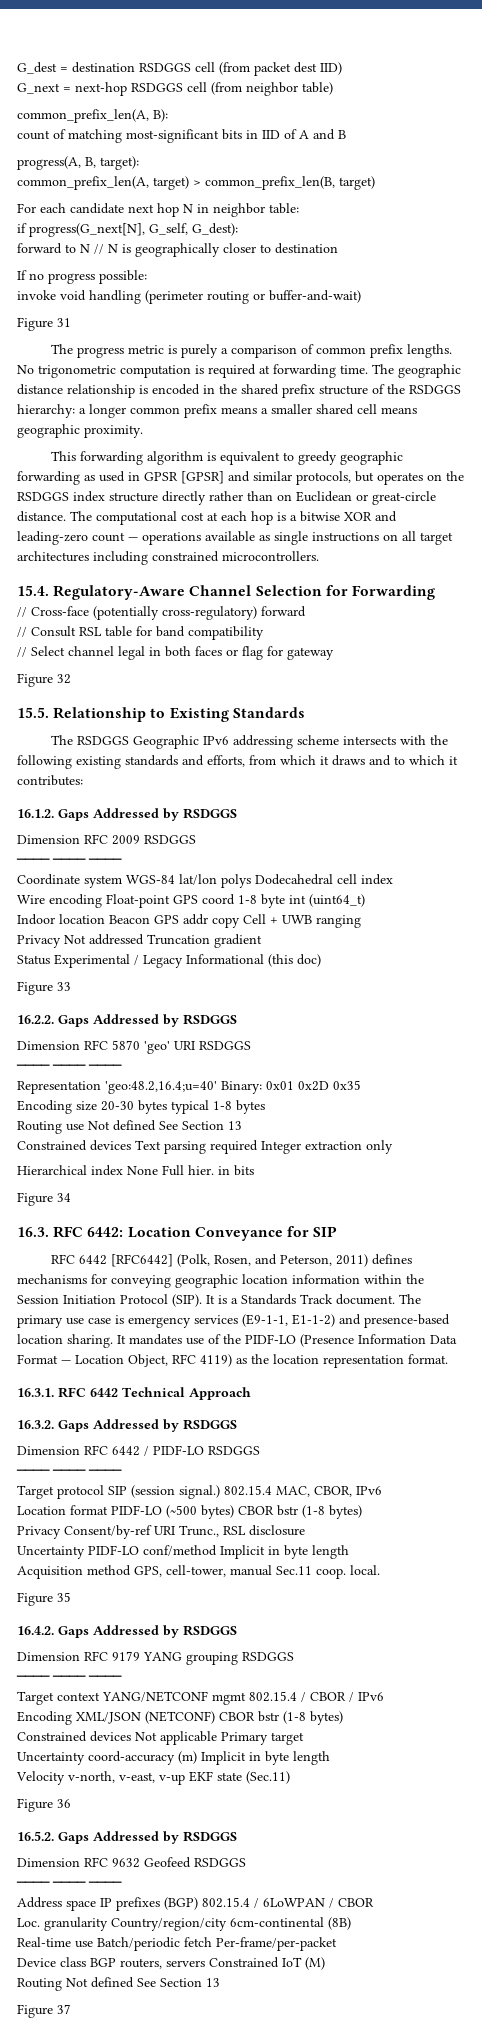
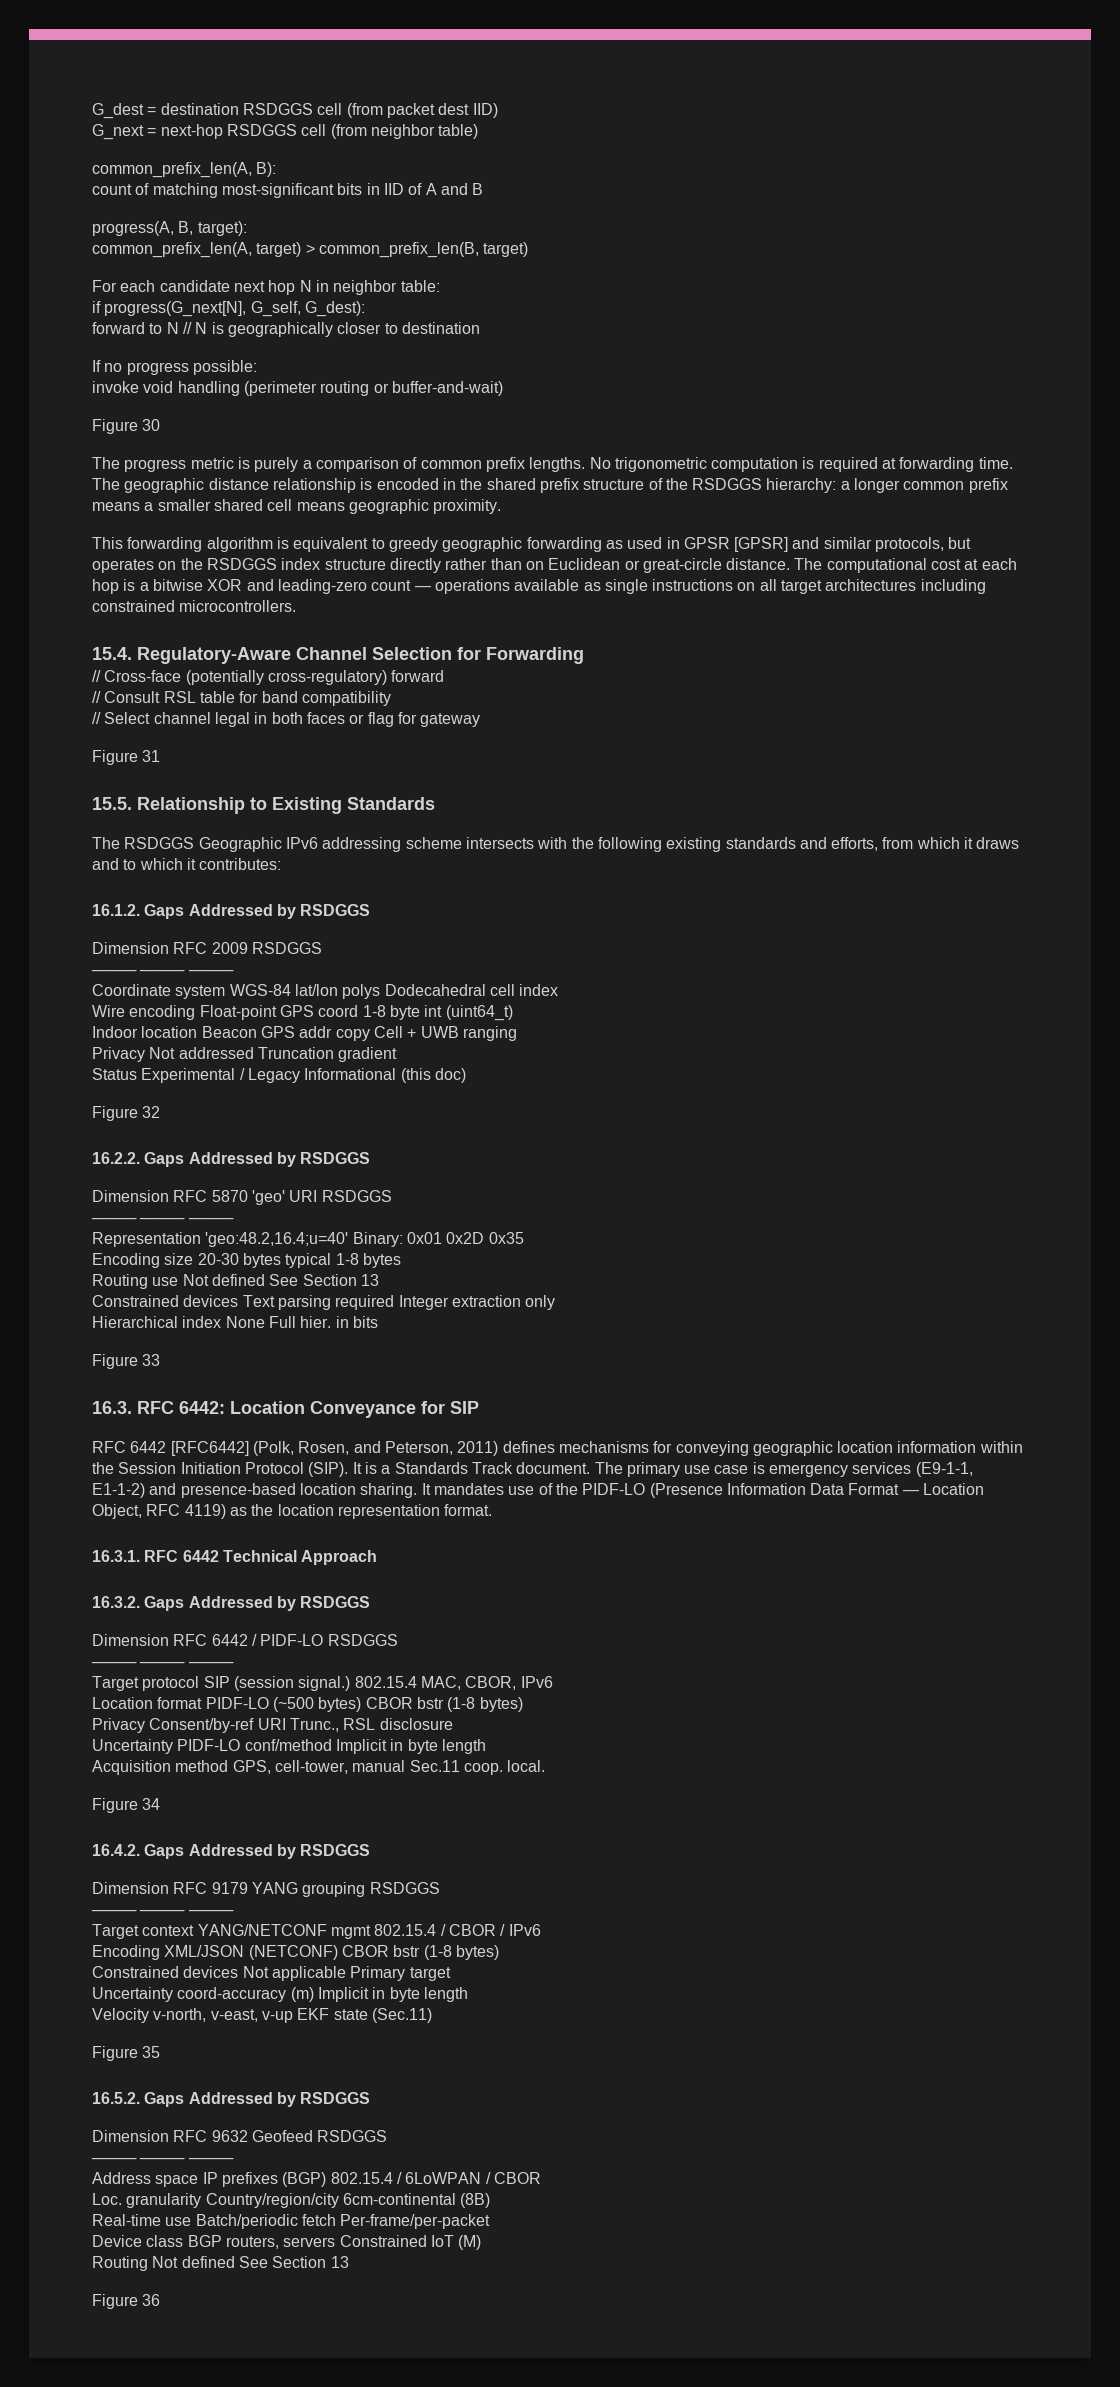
[57,318,71,327] 31 -> [142,419,161,431] 30
[57,674,71,684] 32 -> [142,750,161,762] 31
[57,982,71,991] 33 -> [142,1106,161,1118] 32
[57,1193,71,1202] 34 -> [142,1354,161,1366] 33
[57,1592,71,1602] 35 -> [142,1798,161,1810] 34
[57,1799,71,1808] 36 -> [142,2046,161,2058] 35
[57,2004,71,2014] 37 -> [142,2294,161,2306] 36

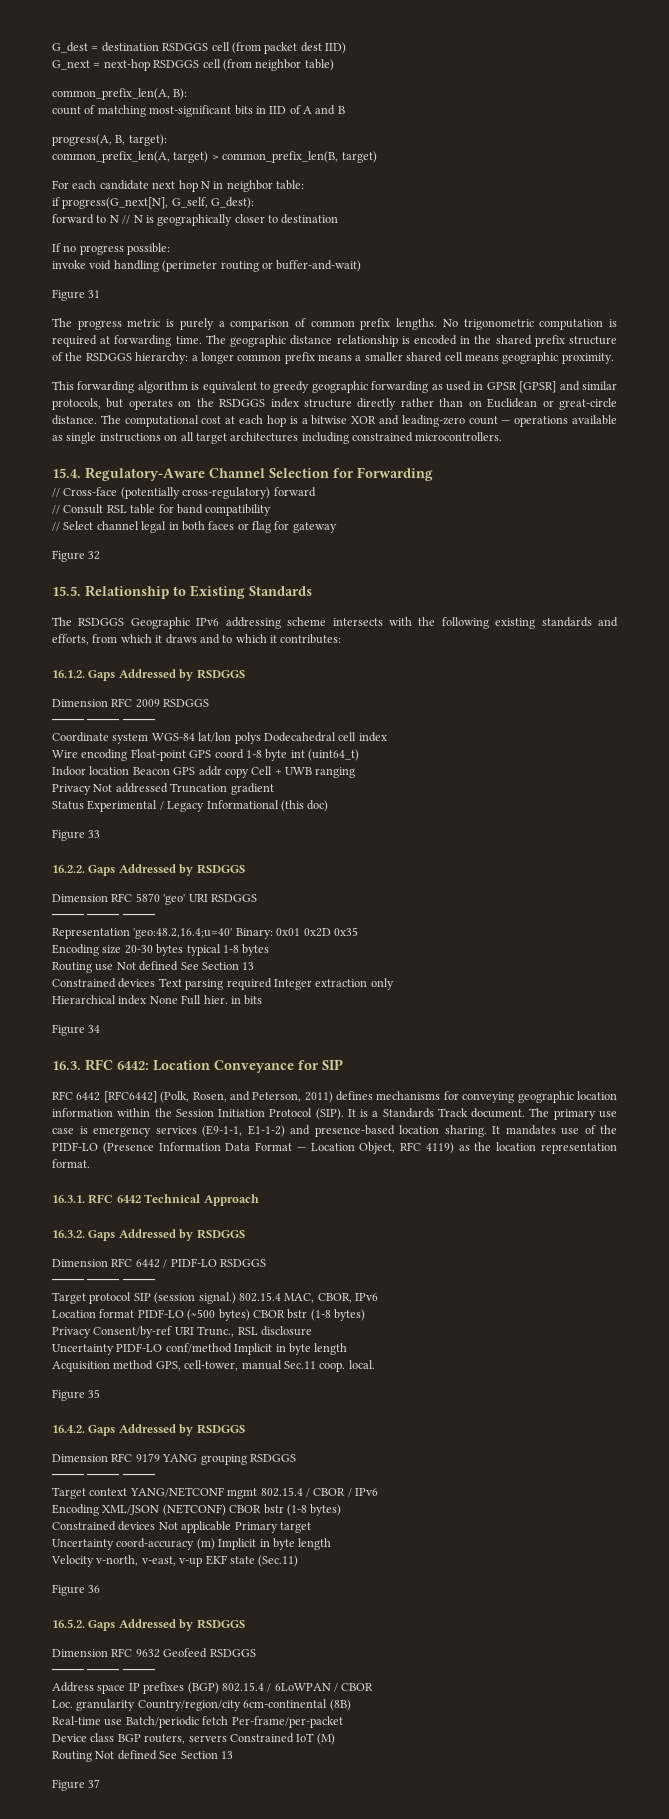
[142,419,161,431] 30 -> [88,290,101,298] 31
[142,750,161,762] 31 -> [88,551,101,560] 32
[142,1106,161,1118] 32 -> [88,830,101,838] 33
[142,1354,161,1366] 33 -> [88,1025,101,1033] 34
[142,1798,161,1810] 34 -> [88,1389,101,1398] 35
[142,2046,161,2058] 35 -> [88,1585,101,1593] 36
[142,2294,161,2306] 36 -> [88,1779,101,1788] 37

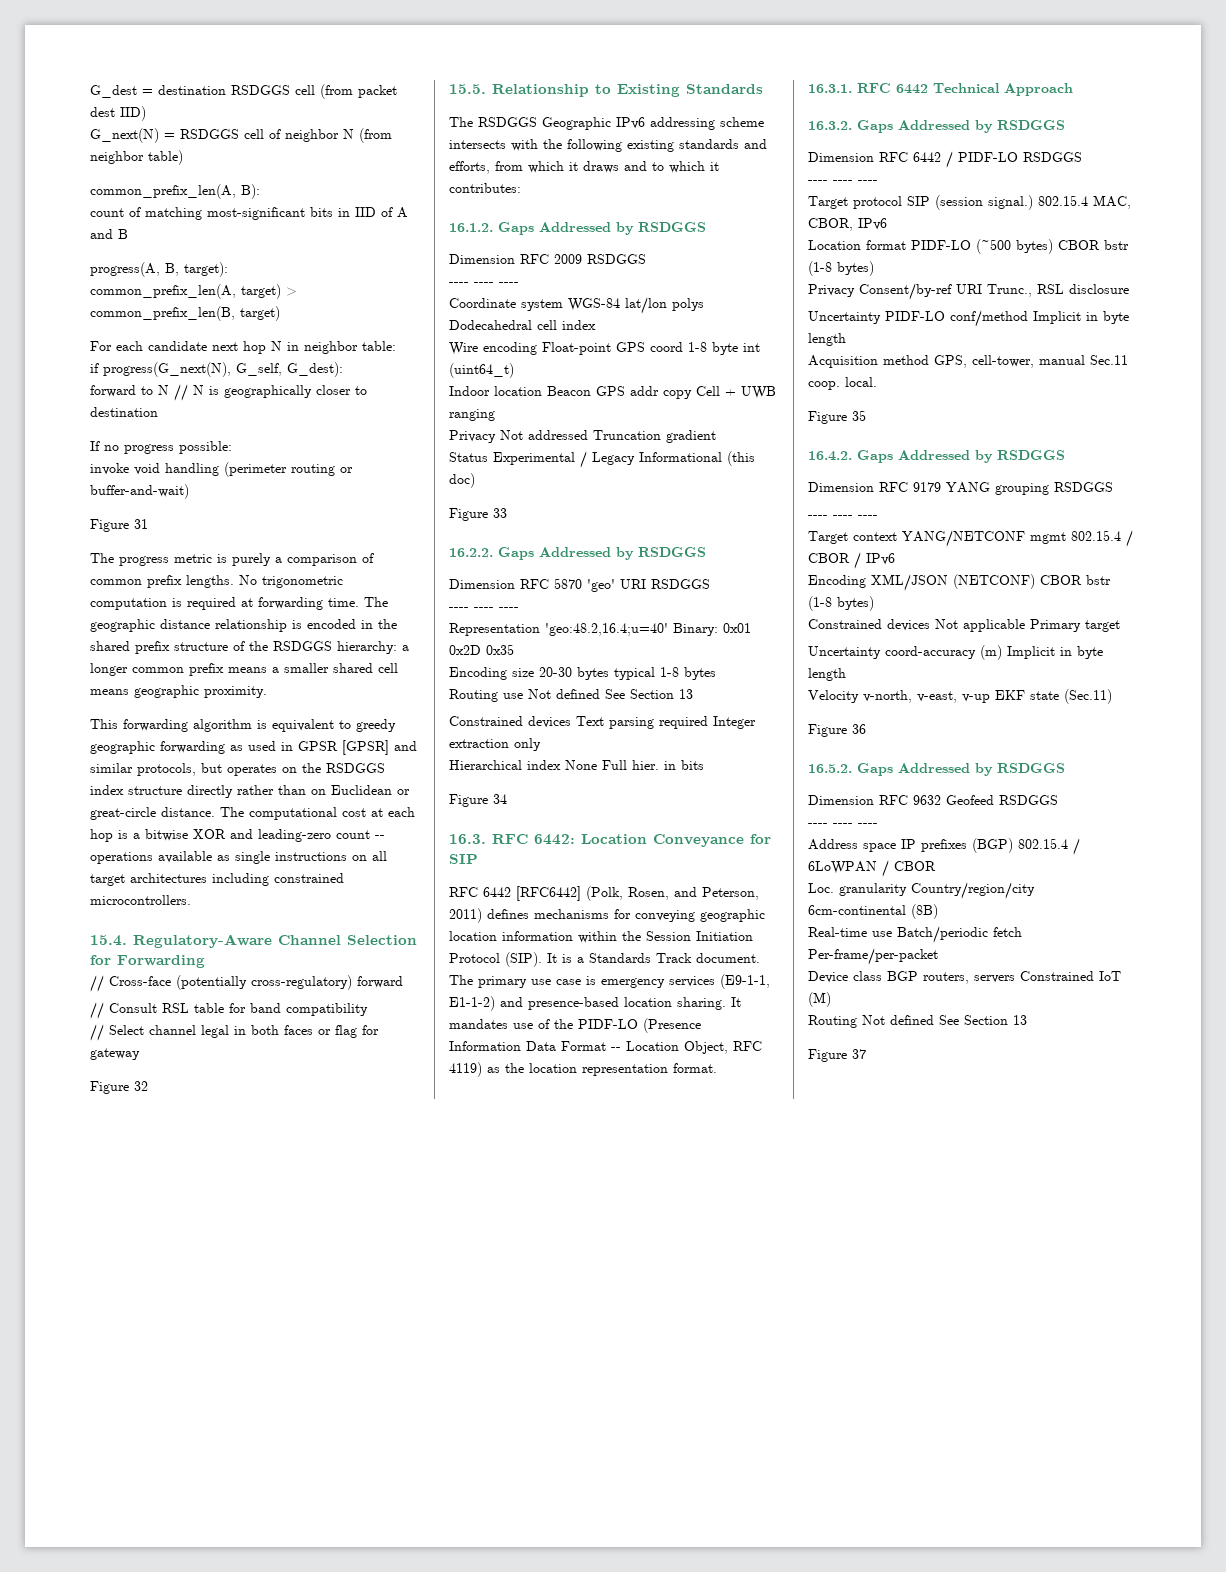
[52,59,221,71] G_next = next-hop RSDGGS cell -> [90,128,354,143] G_next(N) = RSDGGS cell of neighbor N
[62,197,169,209] progress(G_next[N], -> [103,362,231,377] progress(G_next(N),
[501,420,511,424] — -> [375,835,385,839] --
[51,718,155,724] ──── ──── ──── -> [449,282,519,286] ---- ---- ----
[51,913,155,919] ──── ──── ──── -> [449,607,519,611] ---- ---- ----
[296,1147,306,1151] — -> [611,1047,621,1051] --
[51,1278,155,1284] ──── ──── ──── -> [808,180,878,184] ---- ---- ----
[51,1473,155,1479] ──── ──── ──── -> [808,515,878,519] ---- ---- ----
[51,1668,155,1674] ──── ──── ──── -> [808,823,878,827] ---- ---- ----

